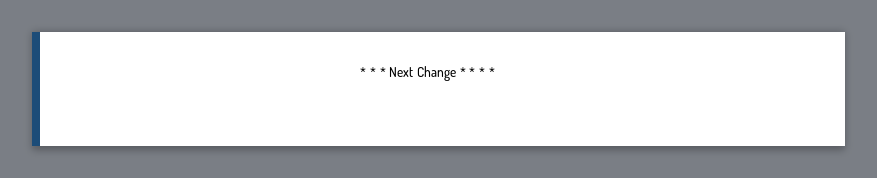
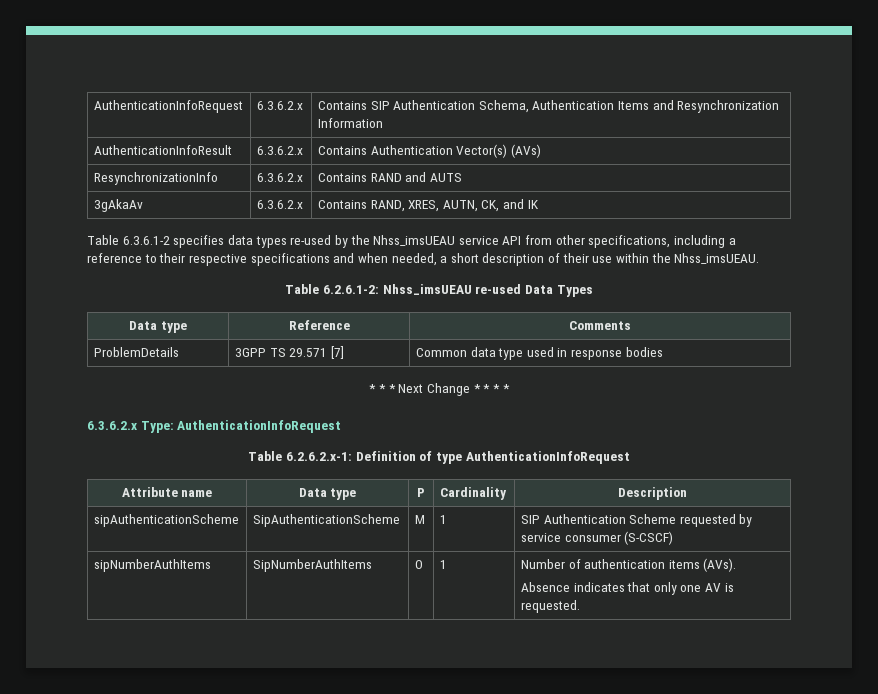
(360, 72) none -> [93,100,243,113] [256,101,303,110] [317,100,780,113] [317,118,383,128] [93,145,232,155] [256,146,303,155] [317,144,541,158] [93,172,218,185] [256,173,303,182] [317,172,462,182] [93,199,143,212] [256,200,303,209] [317,199,539,212] [87,235,736,248] [87,253,760,266] [285,284,593,297] [129,321,187,333] [288,320,350,330] [569,321,631,330] [93,347,179,357] [234,346,344,359] [415,347,663,360] AuthenticationInfoRequest | 6.3.6.2.x | Contains SIP Authentication Schema, Authentication Items and Resynchronization Information // AuthenticationInfoResult | 6.3.6.2.x | Contains Authentication Vector(s) (AVs) // ResynchronizationInfo | 6.3.6.2.x | Contains RAND and AUTS // 3gAkaAv | 6.3.6.2.x | Contains RAND, XRES, AUTN, CK, and IK // Table 6.3.6.1-2 specifies data types re-used by the Nhss_imsUEAU service API from other specifications, including a reference to their respective specifications and when needed, a short description of their use within the Nhss_imsUEAU. // Table 6.2.6.1-2: Nhss_imsUEAU re-used Data Types // Data type | Reference | Comments // ProblemDetails | 3GPP TS 29.571 [7] | Common data type used in response bodies //
(495, 72) none -> [87,420,342,433] [248,451,630,464] [121,487,213,497] [298,488,357,500] [417,488,425,497] [439,487,507,500] [618,487,687,500] [93,514,239,527] [252,514,400,527] [414,515,425,524] [439,515,447,524] [520,514,753,527] [520,531,674,545] [93,559,211,572] [252,559,372,572] [414,560,423,569] [439,560,447,569] [520,558,737,572] [520,582,734,595] [520,600,580,613] // 6.3.6.2.x Type: AuthenticationInfoRequest // Table 6.2.6.2.x-1: Definition of type AuthenticationInfoRequest // Attribute name | Data type | P | Cardinality | Description // sipAuthenticationScheme | SipAuthenticationScheme | M | 1 | SIP Authentication Scheme requested by service consumer (S-CSCF) // sipNumberAuthItems | SipNumberAuthItems | O | 1 | Number of authentication items (AVs). // Absence indicates that only one AV is requested.

